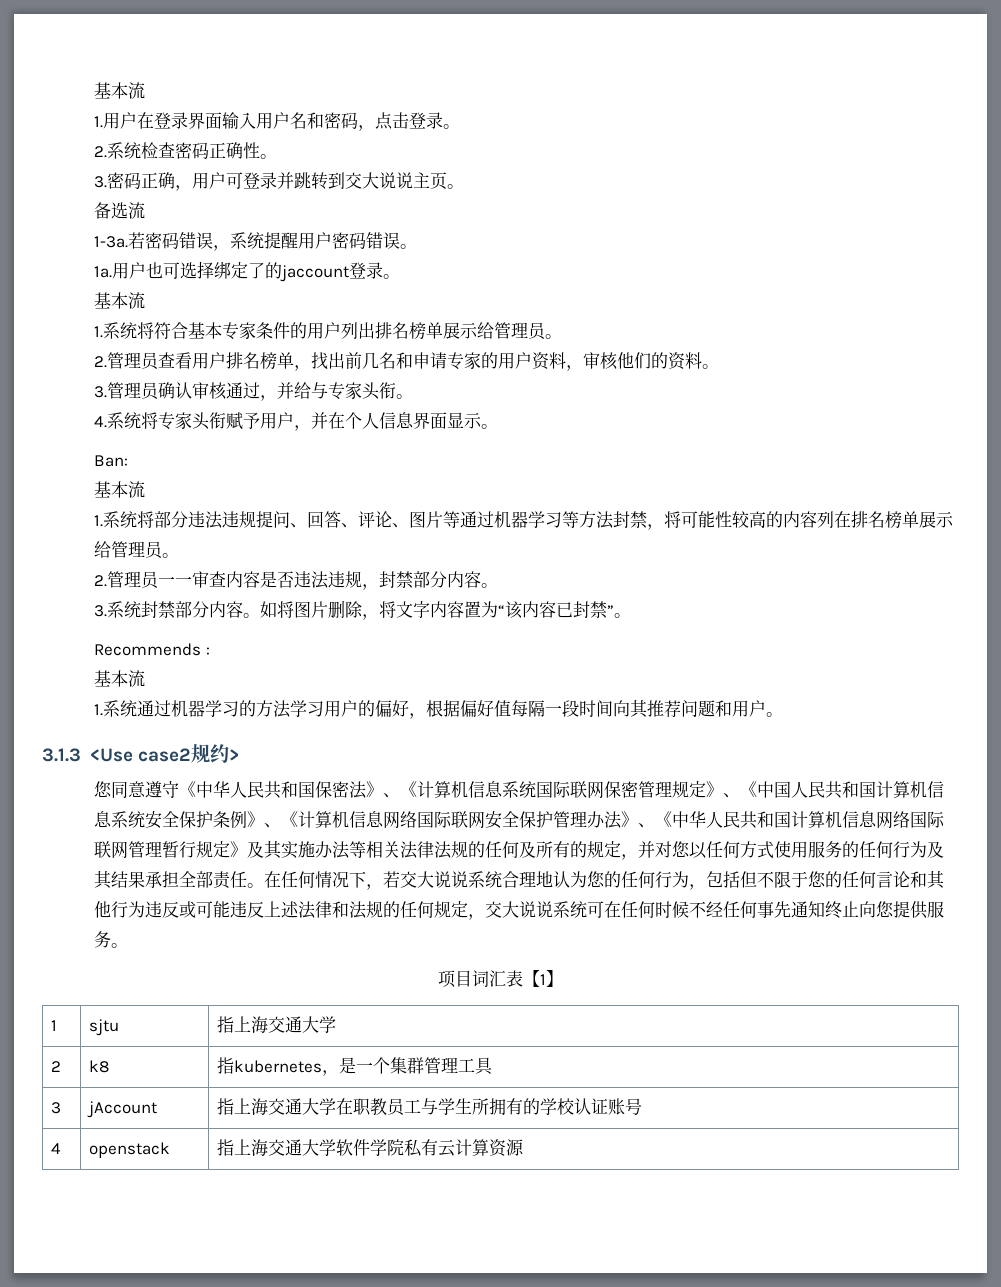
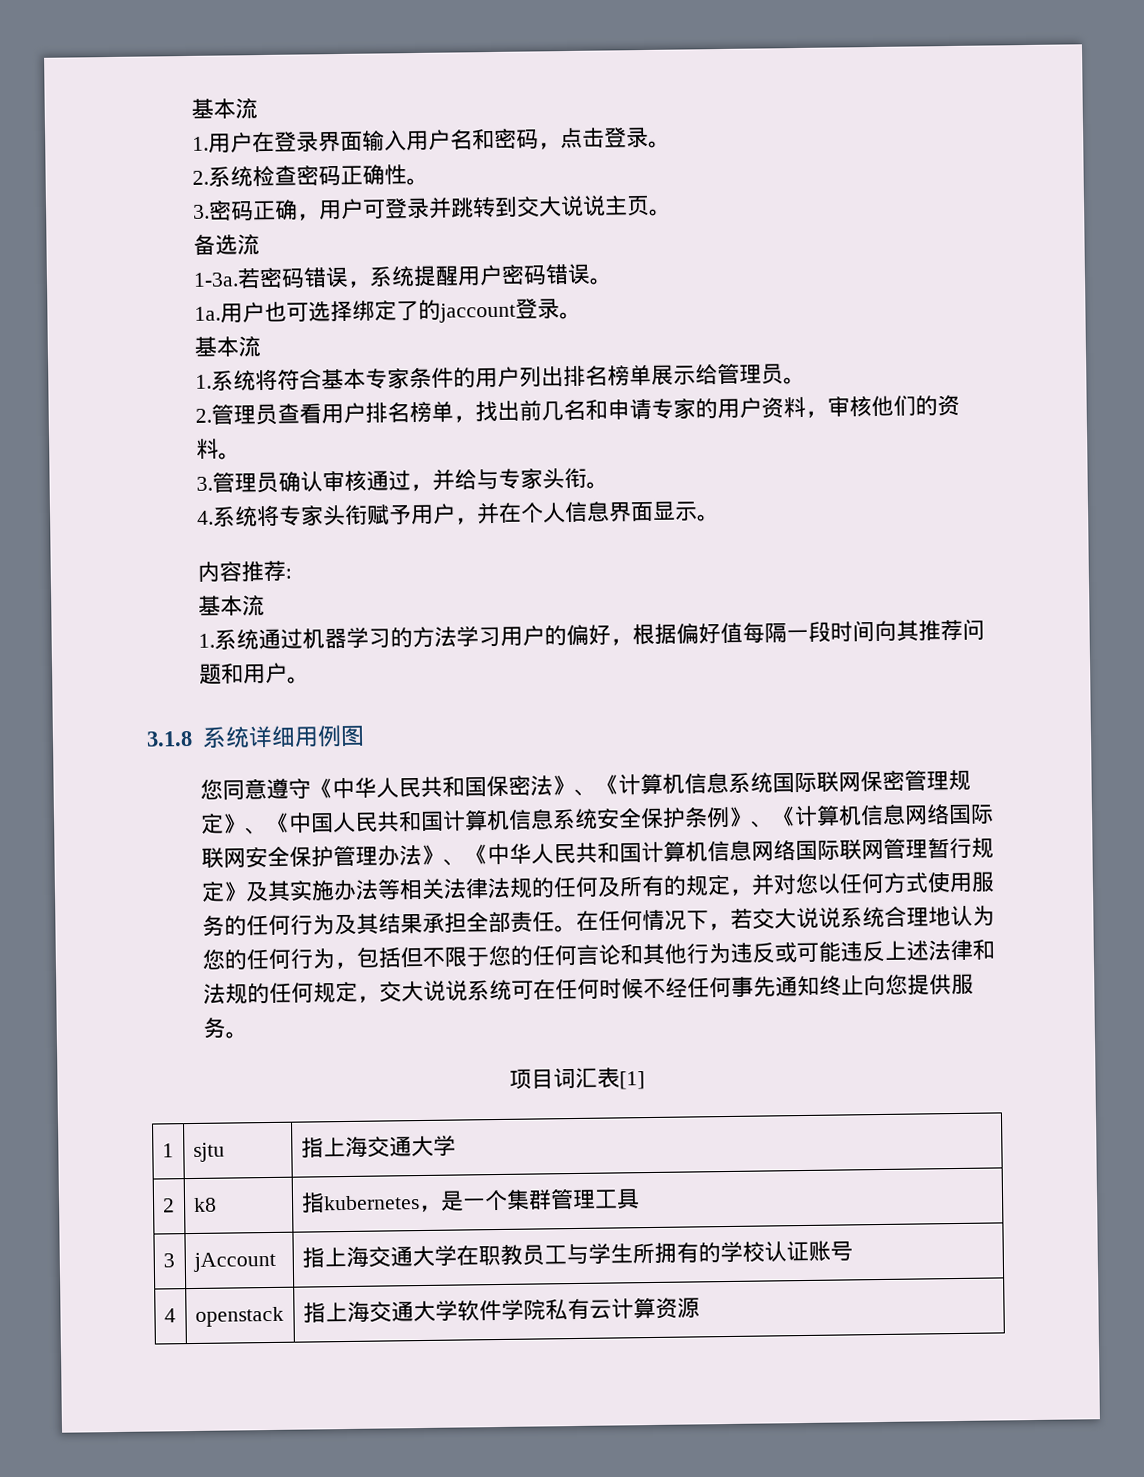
[93,455,128,467] [93,481,145,498] [93,511,954,530] [93,541,179,559] [93,571,498,590] [93,600,631,620] [93,643,201,656] Ban: // 基本流 // 1.系统将部分违法违规提问、回答、评论、图片等通过机器学习等方法封禁，将可能性较高的内容列在排名榜单展示给管理员。 // 2.管理员一一审查内容是否违法违规，封禁部分内容。 // 3.系统封禁部分内容。如将图片删除，将文字内容置为“该内容已封禁”。 // Recommends -> [197,560,287,582] 内容推荐
[42,744,239,763] 3.1.3 <Use case2规约> -> [146,725,365,749] 3.1.8系统详细用例图
[523,970,563,987] 【1】 -> [618,1071,645,1090] [1]

